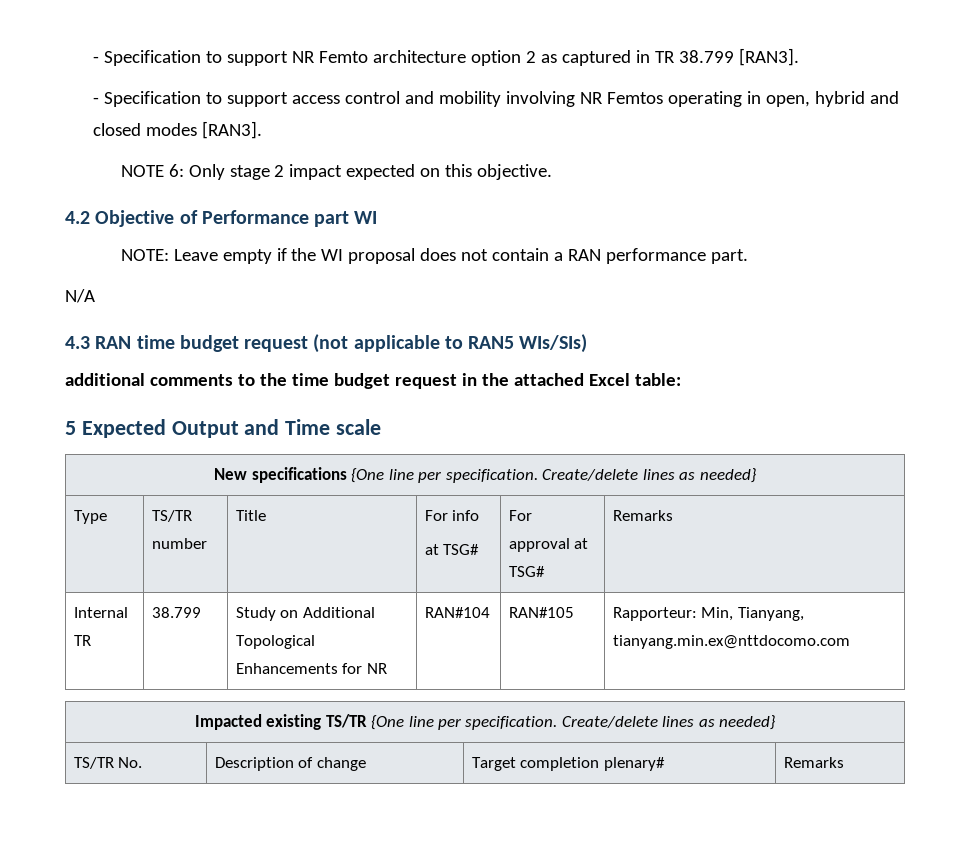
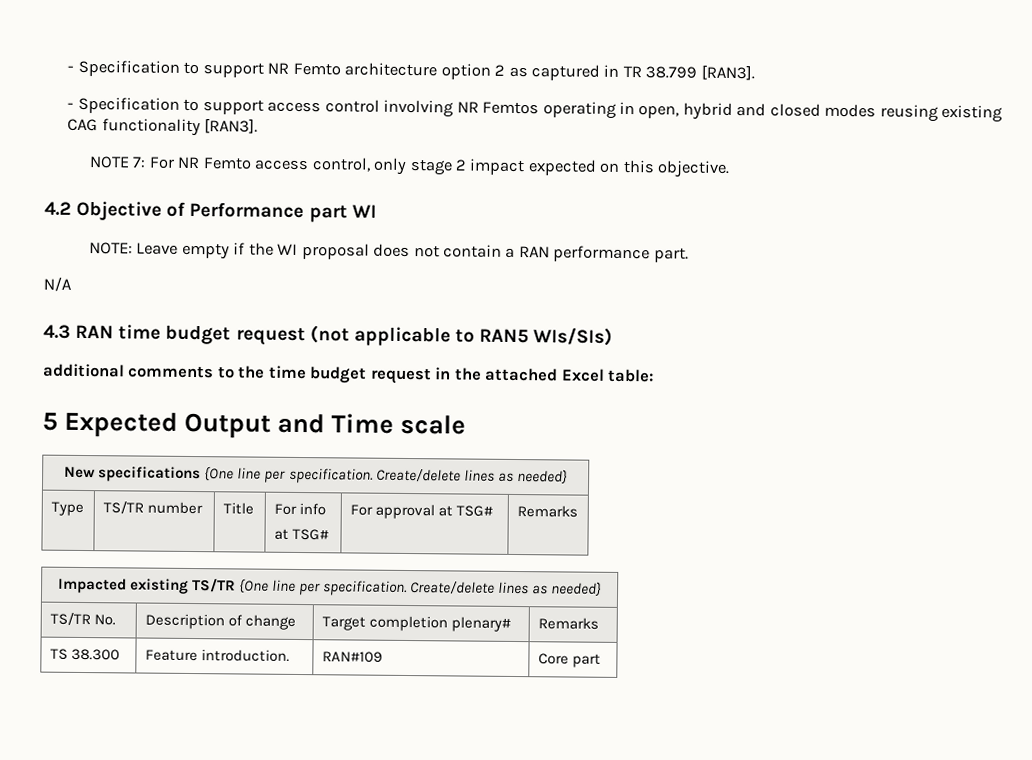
[404,91,501,107] and mobility -> (380, 106) none
[201,121,262,139] [120,164,225,180] [RAN3]. // NOTE 6: Only -> [879,104,1004,123] [67,118,259,137] [88,156,408,175] reusing existing CAG functionality [RAN3]. // NOTE 7: For NR Femto access control, only
[73,607,128,618] [73,635,91,646] [151,607,201,618] [235,607,375,621] [235,635,315,649] [235,663,387,674] [424,607,490,618] [508,607,574,618] [612,607,804,621] [612,635,850,649] // Internal TR | 38.799 | Study on Additional Topological Enhancements for NR | RAN#104 | RAN#105 | Rapporteur: Min, Tianyang, tianyang.min.ex@nttdocomo.com -> (578, 511) none
(844, 762) none -> [49,648,120,661] [144,649,290,662] [321,651,383,663] [537,653,601,668] // TS 38.300 | Feature introduction. | RAN#109 | Core part

